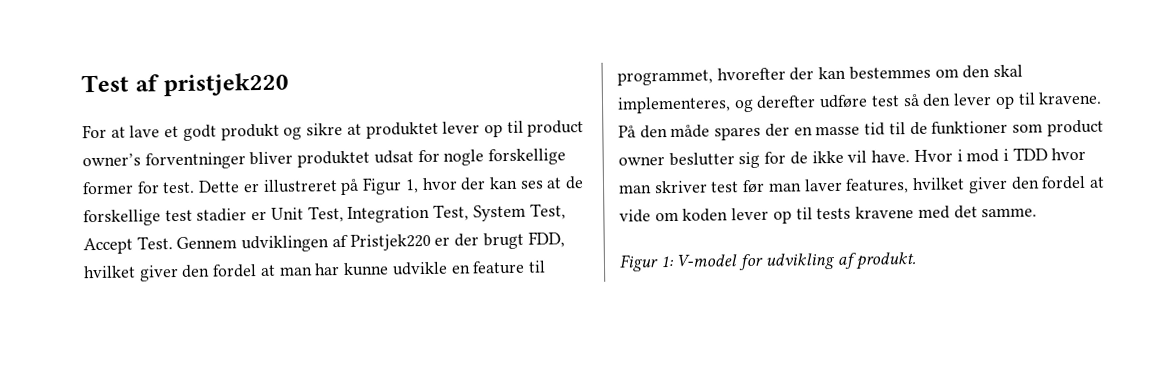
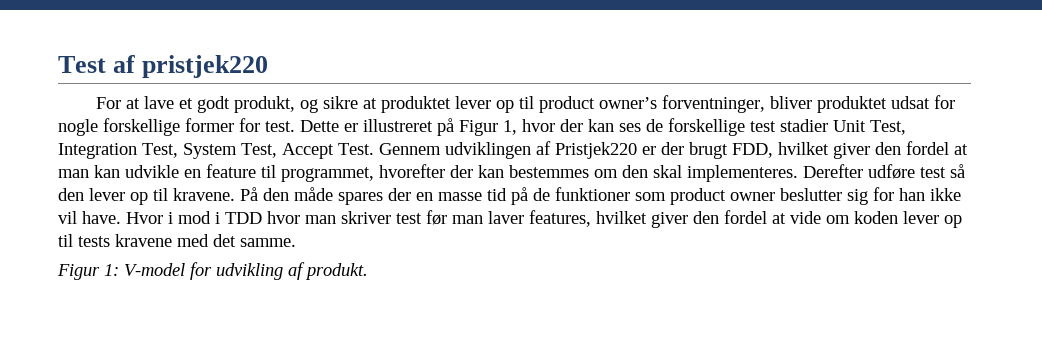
[220,123,280,141] produkt -> [234,96,296,113] produkt,
[144,152,246,170] forventninger -> [662,95,766,113] forventninger,
[546,177,563,189] at -> (641, 127) none
[251,210,268,221] er -> (828, 125) none
[314,262,390,276] har kunne -> [94,165,120,178] kan
[617,95,817,114] implementeres, og derefter -> [687,164,863,182] implementeres. Derefter
[888,122,906,135] til -> [511,187,528,205] på
[789,151,808,165] de -> [899,188,925,201] han

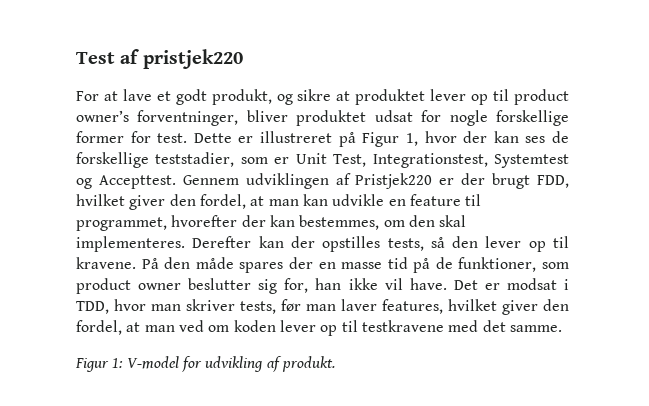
[750,119,906,135] [58,143,374,159] test stadier Unit Test, Integration Test, System Test, Accept Test. -> [155,152,569,168] [76,175,176,189] teststadier, som er Unit Test, Integrationstest, Systemtest og Accepttest.
[906,141,949,155] fordel -> [199,194,246,209] fordel,
[509,165,589,178] bestemmes -> [299,215,380,230] bestemmes,
[868,164,946,179] udføre test -> [258,236,424,252] kan der opstilles tests,
[555,187,630,201] funktioner -> [458,257,537,272] funktioner,
[873,187,894,201] for -> [284,278,309,293] for,
[126,211,262,224] Hvor i mod i TDD -> [453,278,569,290] [76,301,109,314] Det er modsat i TDD,
[396,213,422,224] test -> [240,301,276,314] tests,
[724,210,821,224] fordel at vide -> [76,320,204,335] fordel, at man ved
[78,234,172,247] tests kravene -> [361,320,444,332] testkravene

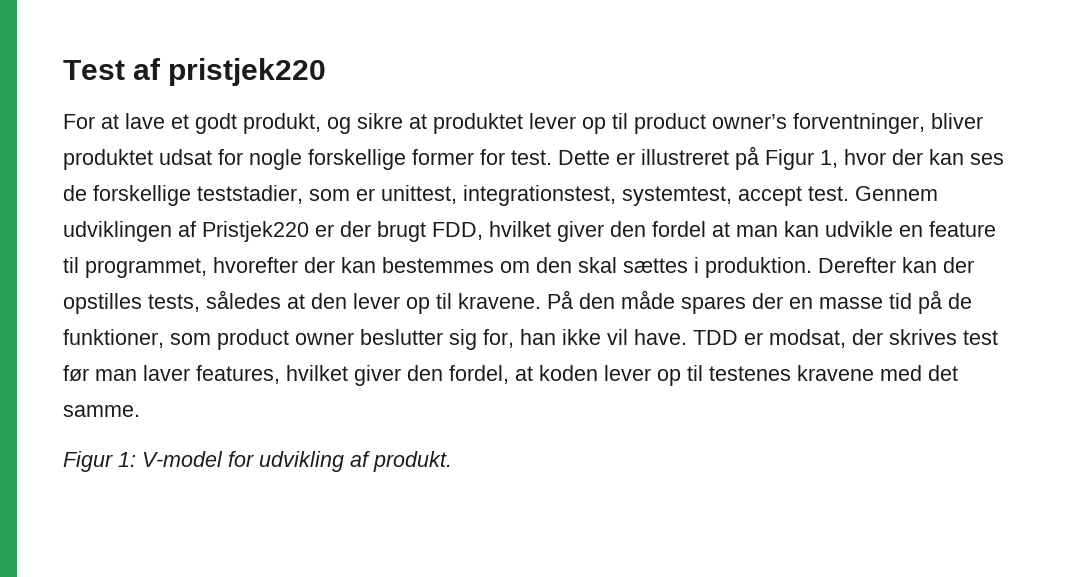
[295,153,569,168] [76,175,176,189] Unit Test, Integrationstest, Systemtest og Accepttest. -> [381,185,849,206] unittest, integrationstest, systemtest, accept test.
[199,194,246,209] fordel, -> [652,221,706,237] fordel
[299,215,380,230] bestemmes, -> [382,257,494,273] bestemmes
[76,236,185,252] implementeres. -> [623,257,812,278] sættes i produktion.
[430,237,445,248] så -> [206,290,305,309] således at
[453,278,569,290] [76,299,276,314] Det er modsat i TDD, hvor man skriver tests, -> [693,329,998,348] TDD er modsat, der skrives test
[144,320,230,332] man ved om -> (533, 373) none
[361,320,444,332] testkravene -> [709,365,874,381] testenes kravene

